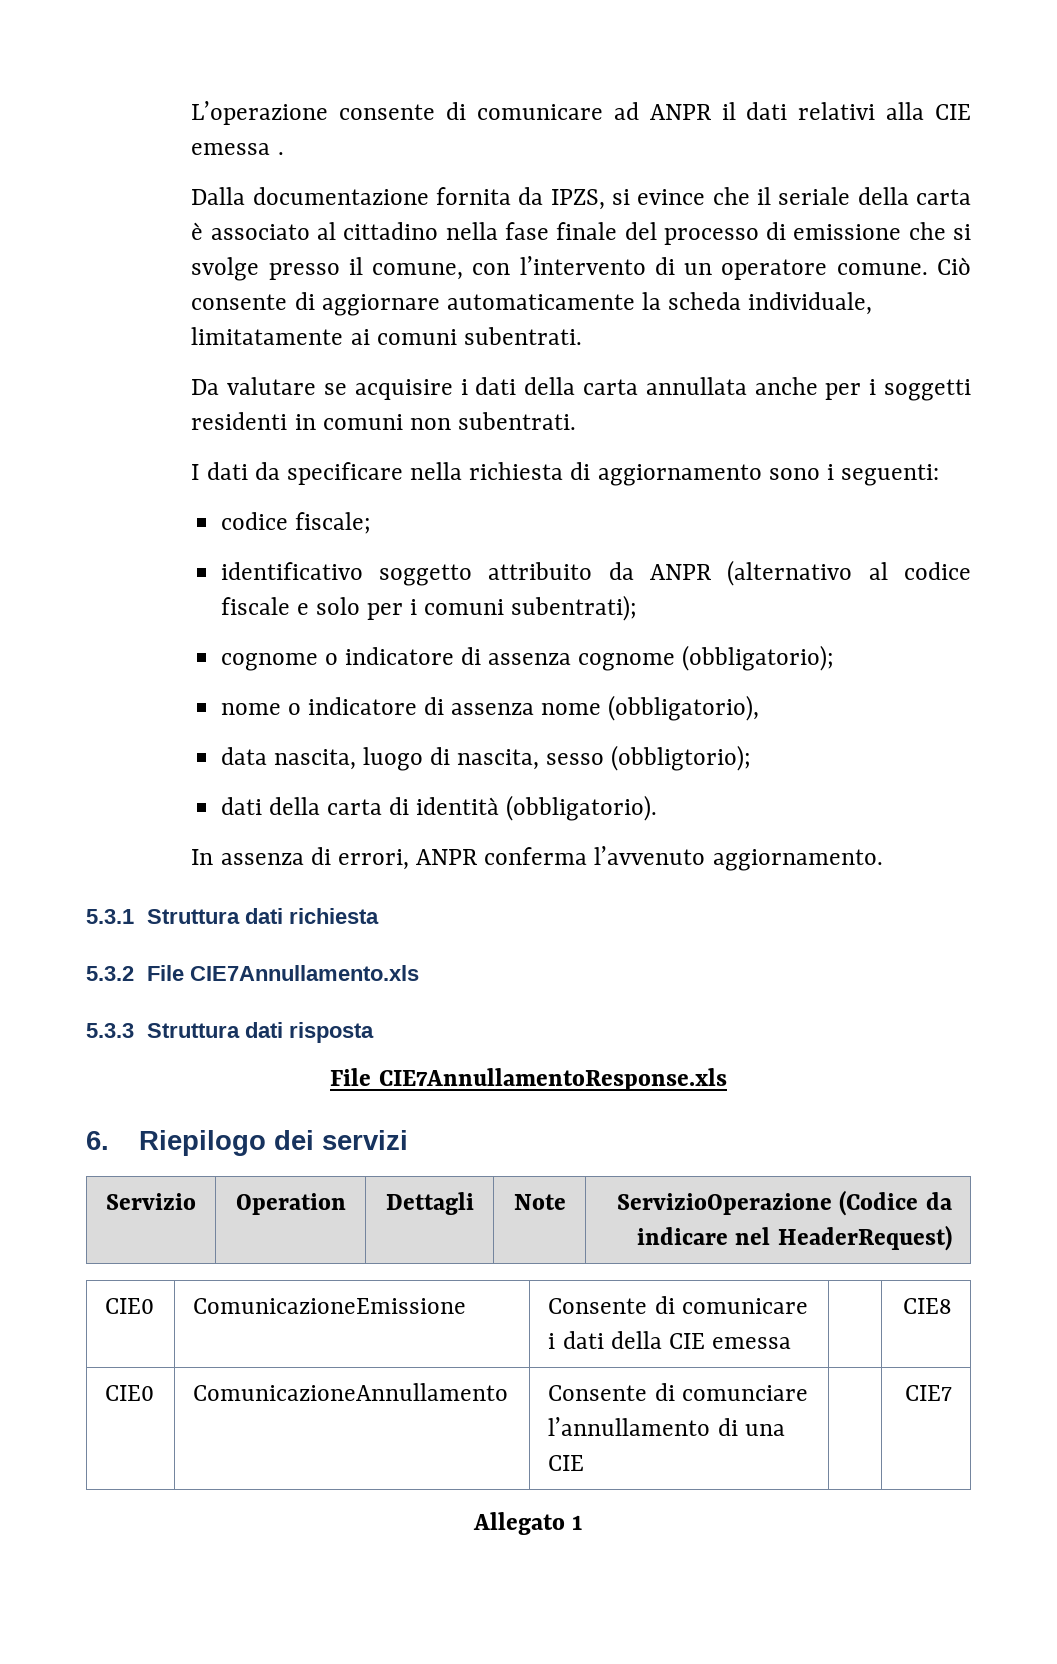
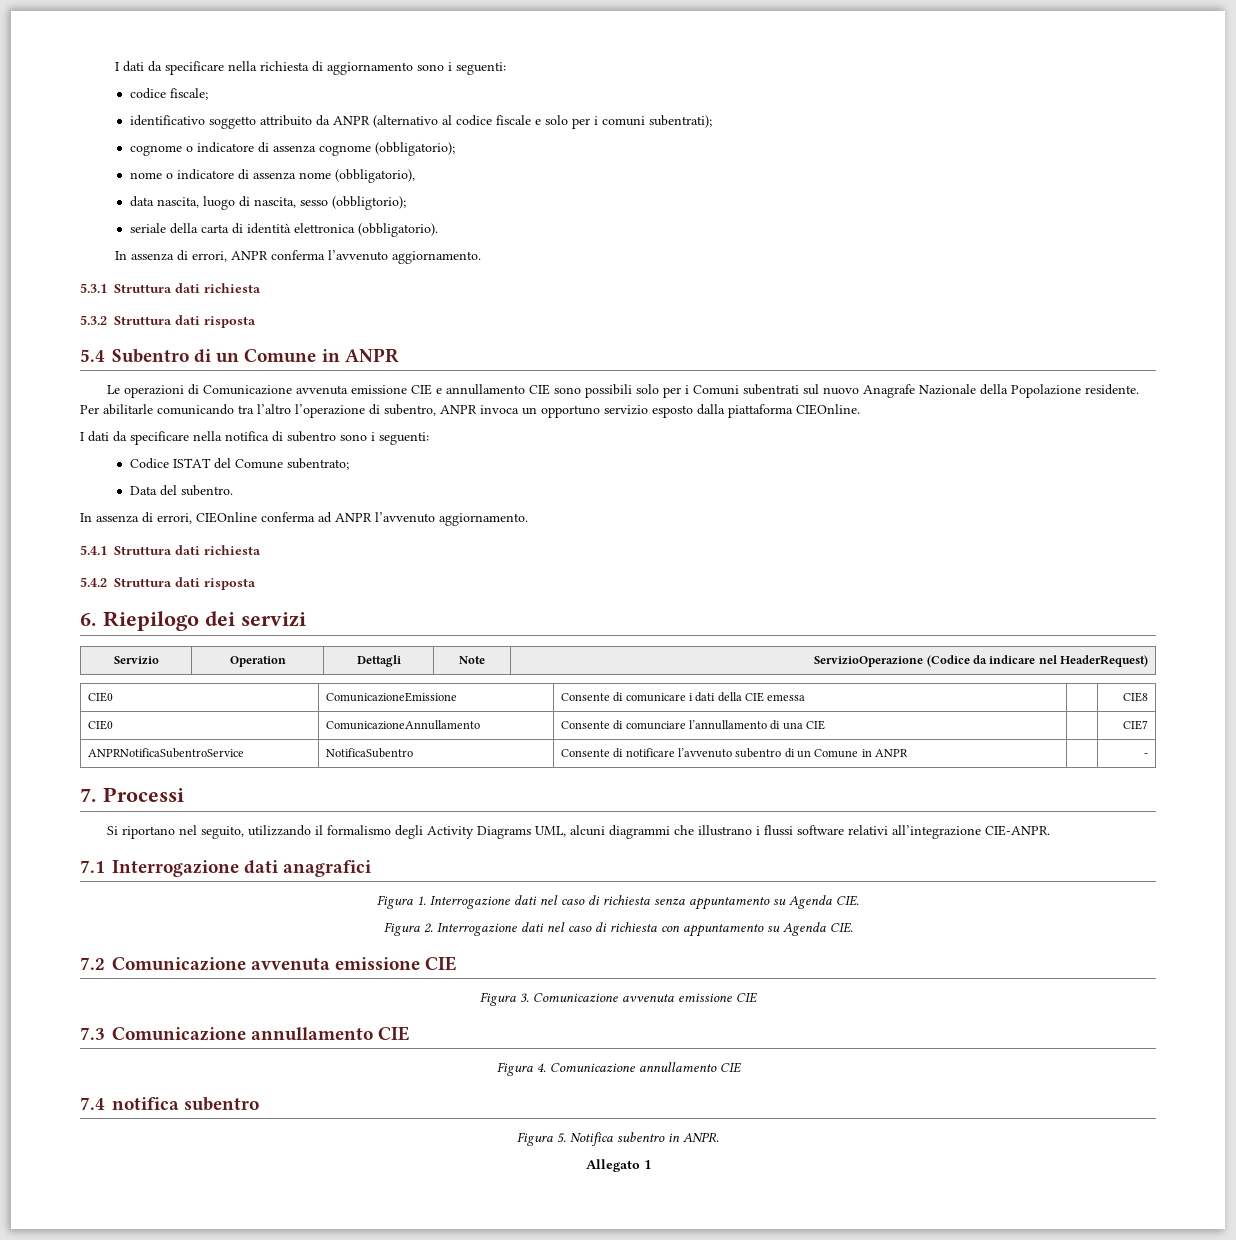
[191,101,971,125] [191,143,284,155] [191,187,972,210] [191,222,972,245] [191,256,971,281] [191,292,873,316] [191,327,582,345] [191,377,972,401] [191,412,577,430] L’operazione consente di comunicare ad ANPR il dati relativi alla CIE emessa . // Dalla documentazione fornita da IPZS, si evince che il seriale della carta è associato al cittadino nella fase finale del processo di emissione che si svolge presso il comune, con l’intervento di un operatore comune. Ciò consente di aggiornare automaticamente la scheda individuale, limitatamente ai comuni subentrati. // Da valutare se acquisire i dati della carta annullata anche per i soggetti residenti in comuni non subentrati. // -> (114, 66) none
[220,797,262,815] dati -> [129,223,166,233] seriale
(500, 806) none -> [293,223,355,233] elettronica
[147,965,420,981] [86,1022,375,1043] [330,1068,727,1091] File CIE7Annullamento.xls // 5.3.3 Struttura dati risposta // File CIE7AnnullamentoResponse.xls -> [114,315,256,328] [80,348,399,363] [107,384,1140,398] [80,404,860,418] [80,431,429,445] [129,458,349,470] [129,485,233,496] [80,512,528,526] [80,545,261,555] [80,577,256,590] Struttura dati risposta // 5.4 Subentro di un Comune in ANPR // Le operazioni di Comunicazione avvenuta emissione CIE e annullamento CIE sono possibili solo per i Comuni subentrati sul nuovo Anagrafe Nazionale della Popolazione residente. Per abilitarle comunicando tra l’altro l’operazione di subentro, ANPR invoca un opportuno servizio esposto dalla piattaforma CIEOnline. // I dati da specificare nella notifica di subentro sono i seguenti: // Codice ISTAT del Comune subentrato; // Data del subentro. // In assenza di errori, CIEOnline conferma ad ANPR l’avvenuto aggiornamento. // 5.4.1 Struttura dati richiesta // 5.4.2 Struttura dati risposta
(952, 1393) none -> [87,748,244,758] [325,748,413,758] [560,748,909,758] [1144,753,1149,757] [80,787,184,802] [107,825,1051,839] [80,860,372,877] [377,895,859,910] [383,922,853,937] [80,956,458,971] [480,992,757,1006] [80,1026,411,1041] [496,1062,741,1076] [80,1097,260,1111] [517,1132,719,1146] // ANPRNotificaSubentroService | NotificaSubentro | Consente di notificare l’avvenuto subentro di un Comune in ANPR | | - // 7. Processi // Si riportano nel seguito, utilizzando il formalismo degli Activity Diagrams UML, alcuni diagrammi che illustrano i flussi software relativi all’integrazione CIE-ANPR. // 7.1 Interrogazione dati anagrafici // Figura 1. Interrogazione dati nel caso di richiesta senza appuntamento su Agenda CIE. // Figura 2. Interrogazione dati nel caso di richiesta con appuntamento su Agenda CIE. // 7.2 Comunicazione avvenuta emissione CIE // Figura 3. Comunicazione avvenuta emissione CIE // 7.3 Comunicazione annullamento CIE // Figura 4. Comunicazione annullamento CIE // 7.4 notifica subentro // Figura 5. Notifica subentro in ANPR.

